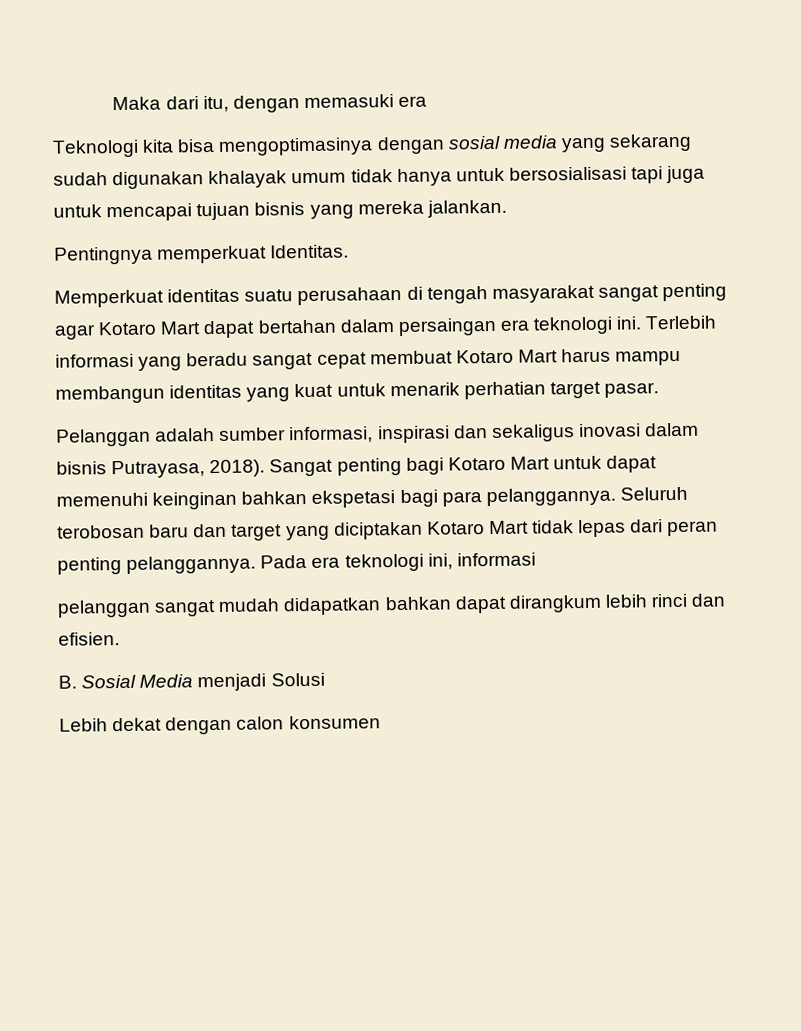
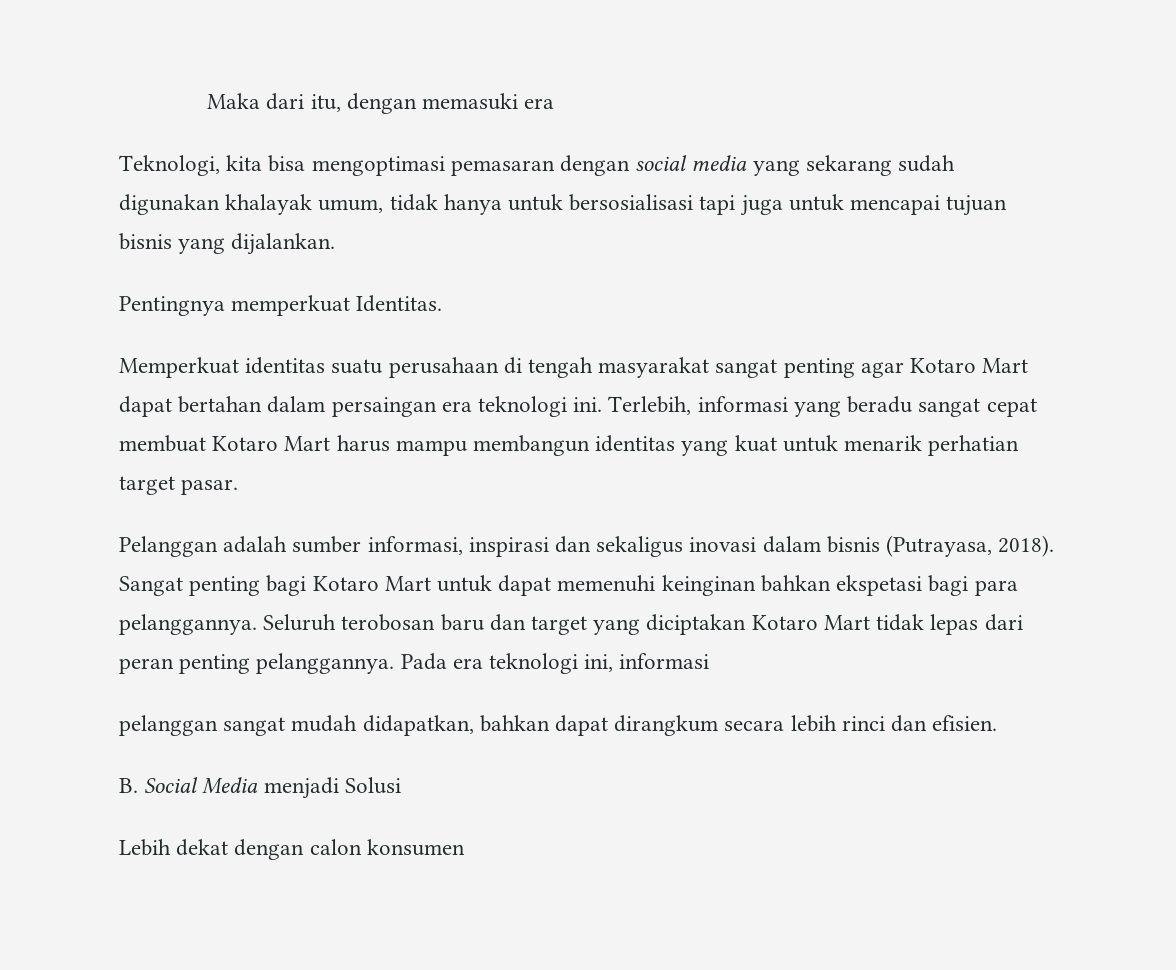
[52,139,139,158] Teknologi -> [119,155,220,176] Teknologi,
[218,135,501,156] mengoptimasinya dengan sosial -> [311,155,688,176] mengoptimasi pemasaran dengan social
[291,172,347,184] umum -> [318,199,384,213] umum,
[357,199,507,218] mereka jalankan. -> [231,233,336,255] dijalankan.
[645,315,717,330] Terlebih -> [608,396,692,415] Terlebih,
[111,460,206,479] Putrayasa, -> [886,535,993,557] (Putrayasa,
[283,597,382,616] didapatkan -> [362,715,474,736] didapatkan,
(602, 603) none -> [724,720,785,731] secara
[81,674,137,689] Sosial -> [144,777,199,793] Social

